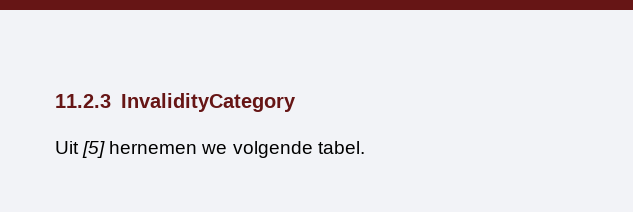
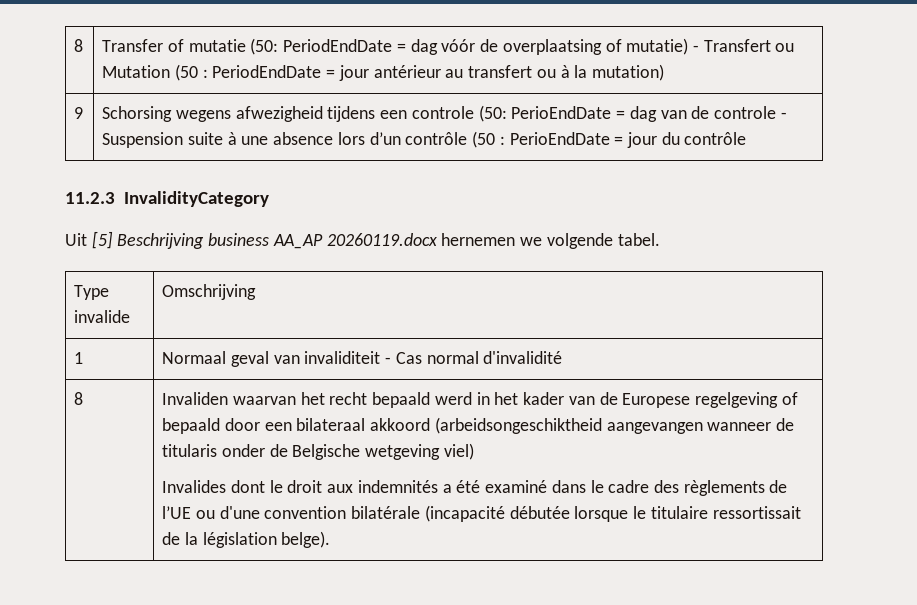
(55, 101) none -> [74,39,84,52] [102,38,795,55] [102,64,664,81] [74,107,84,119] [102,105,787,122] [102,131,747,148] 8 | Transfer of mutatie (50: PeriodEndDate = dag vóór de overplaatsing of mutatie) - Transfert ou Mutation (50 : PeriodEndDate = jour antérieur au transfert ou à la mutation) // 9 | Schorsing wegens afwezigheid tijdens een controle (50: PerioEndDate = dag van de controle - Suspension suite à une absence lors d’un contrôle (50 : PerioEndDate = jour du contrôle //
(106, 149) none -> [117,233,437,249] Beschrijving business AA_AP 20260119.docx
(365, 147) none -> [74,285,110,300] [74,310,131,323] [162,284,257,300] [74,352,84,364] [162,351,563,367] [74,392,84,405] [162,392,798,408] [162,417,795,434] [162,443,474,460] [162,480,788,496] [162,505,801,522] [162,531,331,548] // Type invalide | Omschrijving // 1 | Normaal geval van invaliditeit - Cas normal d'invalidité // 8 | Invaliden waarvan het recht bepaald werd in het kader van de Europese regelgeving of bepaald door een bilateraal akkoord (arbeidsongeschiktheid aangevangen wanneer de titularis onder de Belgische wetgeving viel) // Invalides dont le droit aux indemnités a été examiné dans le cadre des règlements de l’UE ou d'une convention bilatérale (incapacité débutée lorsque le titulaire ressortissait de la législation belge).

